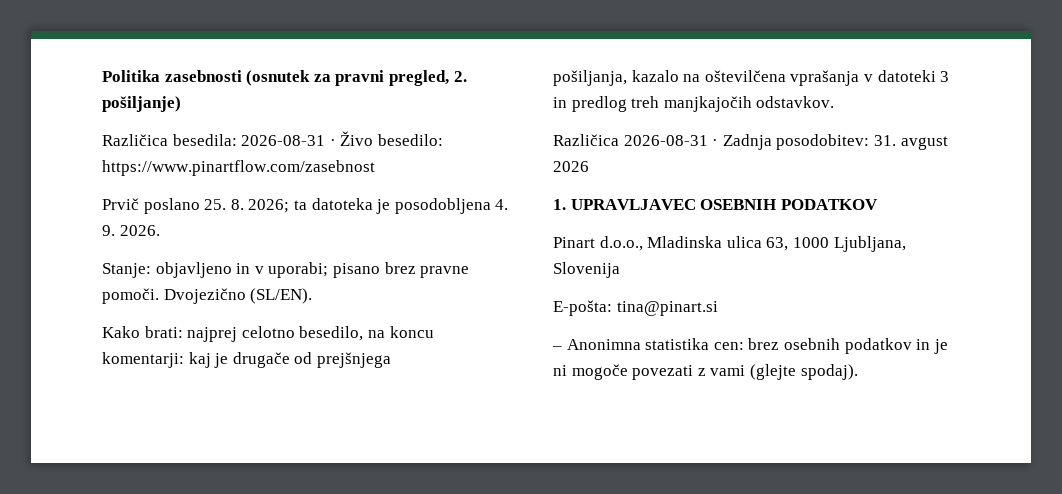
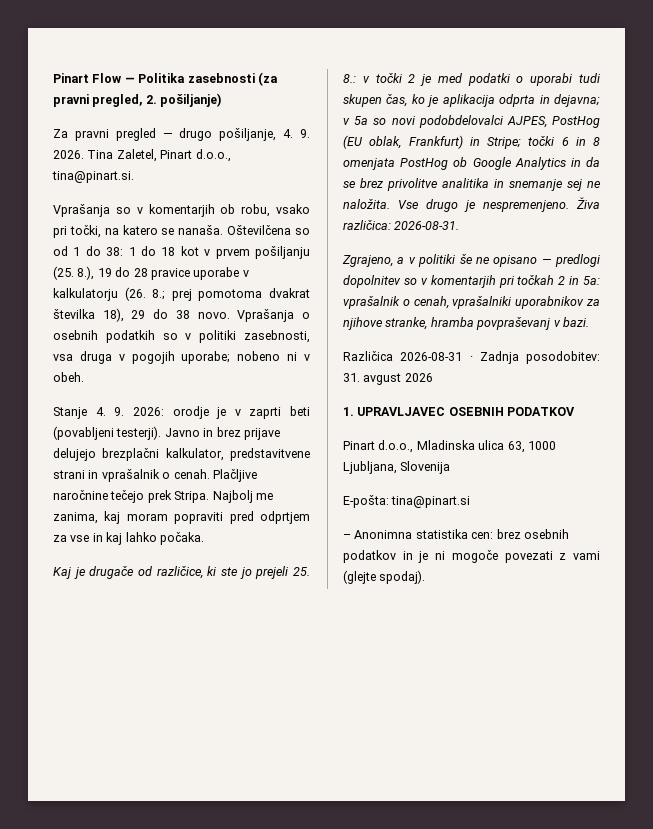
[102,70,467,86] [102,96,181,112] [102,131,443,146] [102,160,375,176] [102,198,509,214] [102,225,160,236] [102,262,470,278] [102,288,313,304] [102,326,434,342] [102,352,391,368] [553,70,950,86] [553,96,835,112] Politika zasebnosti (osnutek za pravni pregled, 2. pošiljanje) // Različica besedila: 2026-08-31 · Živo besedilo: https://www.pinartflow.com/zasebnost // Prvič poslano 25. 8. 2026; ta datoteka je posodobljena 4. 9. 2026. // Stanje: objavljeno in v uporabi; pisano brez pravne pomoči. Dvojezično (SL/EN). // Kako brati: najprej celotno besedilo, na koncu komentarji: kaj je drugače od prejšnjega // pošiljanja, kazalo na oštevilčena vprašanja v datoteki 3 in predlog treh manjkajočih odstavkov. -> [53,72,278,86] [53,93,222,107] [53,128,310,141] [53,149,231,162] [52,171,134,183] [53,204,310,217] [53,225,310,238] [53,246,310,259] [53,266,249,280] [53,287,310,301] [53,308,310,322] [53,330,310,343] [53,351,310,364] [53,372,84,382] [53,406,310,419] [53,426,280,440] [53,448,310,461] [53,469,257,482] [53,490,273,503] [53,511,310,524] [53,532,204,545] [53,565,310,579] [343,72,600,86] [343,93,600,107] [343,115,600,128] [343,135,600,149] [343,157,600,170] [343,178,601,191] [343,197,600,212] [343,219,460,230] [342,253,600,267] [343,274,600,288] [343,295,600,309] [343,316,589,330] Pinart Flow — Politika zasebnosti (za pravni pregled, 2. pošiljanje) // Za pravni pregled — drugo pošiljanje, 4. 9. 2026. Tina Zaletel, Pinart d.o.o., tina@pinart.si. // Vprašanja so v komentarjih ob robu, vsako pri točki, na katero se nanaša. Oštevilčena so od 1 do 38: 1 do 18 kot v prvem pošiljanju (25. 8.), 19 do 28 pravice uporabe v kalkulatorju (26. 8.; prej pomotoma dvakrat številka 18), 29 do 38 novo. Vprašanja o osebnih podatkih so v politiki zasebnosti, vsa druga v pogojih uporabe; nobeno ni v obeh. // Stanje 4. 9. 2026: orodje je v zaprti beti (povabljeni testerji). Javno in brez prijave delujejo brezplačni kalkulator, predstavitvene strani in vprašalnik o cenah. Plačljive naročnine tečejo prek Stripa. Najbolj me zanima, kaj moram popraviti pred odprtjem za vse in kaj lahko počaka. // Kaj je drugače od različice, ki ste jo prejeli 25. 8.: v točki 2 je med podatki o uporabi tudi skupen čas, ko je aplikacija odprta in dejavna; v 5a so novi podobdelovalci AJPES, PostHog (EU oblak, Frankfurt) in Stripe; točki 6 in 8 omenjata PostHog ob Google Analytics in da se brez privolitve analitika in snemanje sej ne naložita. Vse drugo je nespremenjeno. Živa različica: 2026-08-31. // Zgrajeno, a v politiki še ne opisano — predlogi dopolnitev so v komentarjih pri točkah 2 in 5a: vprašalnik o cenah, vprašalniki uporabnikov za njihove stranke, hramba povpraševanj v bazi.

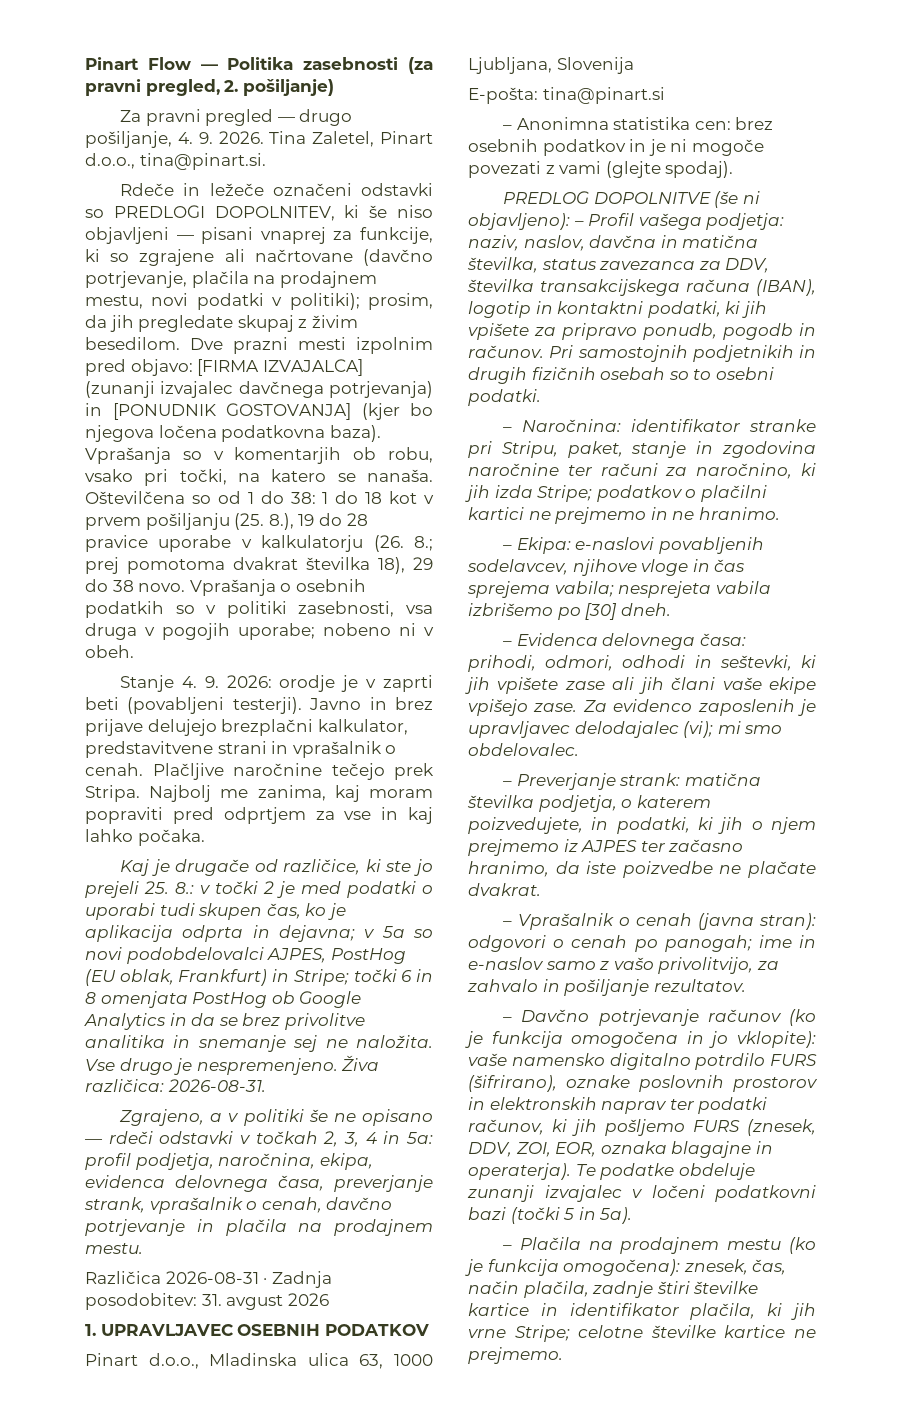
(134, 177) none -> [120,183,433,196] [85,205,434,221] [85,227,433,244] [85,249,433,266] [85,271,377,288] [85,293,433,310] [85,315,358,332] [85,337,433,354] [85,359,363,376] [85,381,433,398] [85,403,433,420] [85,425,381,442] Rdeče in ležeče označeni odstavki so PREDLOGI DOPOLNITEV, ki še niso objavljeni — pisani vnaprej za funkcije, ki so zgrajene ali načrtovane (davčno potrjevanje, plačila na prodajnem mestu, novi podatki v politiki); prosim, da jih pregledate skupaj z živim besedilom. Dve prazni mesti izpolnim pred objavo: [FIRMA IZVAJALCA] (zunanji izvajalec davčnega potrjevanja) in [PONUDNIK GOSTOVANJA] (kjer bo njegova ločena podatkovna baza).
[555,254,600,267] [343,274,600,288] [343,295,600,309] [343,316,589,330] predlogi dopolnitev so v komentarjih pri točkah 2 in 5a: vprašalnik o cenah, vprašalniki uporabnikov za njihove stranke, hramba povpraševanj v bazi. -> [108,1131,433,1147] [85,1153,373,1170] [85,1175,433,1192] [84,1197,393,1214] [85,1219,433,1236] [85,1243,143,1254] rdeči odstavki v točkah 2, 3, 4 in 5a: profil podjetja, naročnina, ekipa, evidenca delovnega časa, preverjanje strank, vprašalnik o cenah, davčno potrjevanje in plačila na prodajnem mestu.
(426, 577) none -> [503,191,760,208] [468,213,785,230] [468,235,759,251] [467,257,770,273] [467,279,816,296] [468,301,767,318] [468,323,816,340] [468,345,816,362] [468,367,774,384] [468,389,541,406] [502,419,816,432] [468,441,816,458] [468,463,816,479] [465,485,767,502] [468,507,780,524] [502,537,764,554] [467,559,745,576] [467,581,771,598] [468,603,671,620] [502,633,746,650] [468,655,816,672] [465,677,816,694] [468,699,816,716] [468,721,783,738] [468,743,579,756] [502,773,761,790] [467,795,711,812] [468,817,816,834] [468,839,744,856] [468,861,816,878] [468,883,541,896] [502,913,817,930] [468,935,816,952] [468,957,779,974] [467,979,746,996] [502,1009,816,1026] [465,1031,816,1048] [468,1053,817,1070] [468,1075,818,1092] [468,1097,768,1114] [468,1119,816,1136] [468,1141,773,1158] [468,1163,755,1180] [467,1185,816,1202] [468,1207,633,1224] [502,1237,816,1254] [465,1259,787,1276] [468,1281,759,1298] [468,1303,816,1320] [468,1325,816,1342] [468,1347,563,1364] // PREDLOG DOPOLNITVE (še ni objavljeno): – Profil vašega podjetja: naziv, naslov, davčna in matična številka, status zavezanca za DDV, številka transakcijskega računa (IBAN), logotip in kontaktni podatki, ki jih vpišete za pripravo ponudb, pogodb in računov. Pri samostojnih podjetnikih in drugih fizičnih osebah so to osebni podatki. // – Naročnina: identifikator stranke pri Stripu, paket, stanje in zgodovina naročnine ter računi za naročnino, ki jih izda Stripe; podatkov o plačilni kartici ne prejmemo in ne hranimo. // – Ekipa: e-naslovi povabljenih sodelavcev, njihove vloge in čas sprejema vabila; nesprejeta vabila izbrišemo po [30] dneh. // – Evidenca delovnega časa: prihodi, odmori, odhodi in seštevki, ki jih vpišete zase ali jih člani vaše ekipe vpišejo zase. Za evidenco zaposlenih je upravljavec delodajalec (vi); mi smo obdelovalec. // – Preverjanje strank: matična številka podjetja, o katerem poizvedujete, in podatki, ki jih o njem prejmemo iz AJPES ter začasno hranimo, da iste poizvedbe ne plačate dvakrat. // – Vprašalnik o cenah (javna stran): odgovori o cenah po panogah; ime in e-naslov samo z vašo privolitvijo, za zahvalo in pošiljanje rezultatov. // – Davčno potrjevanje računov (ko je funkcija omogočena in jo vklopite): vaše namensko digitalno potrdilo FURS (šifrirano), oznake poslovnih prostorov in elektronskih naprav ter podatki računov, ki jih pošljemo FURS (znesek, DDV, ZOI, EOR, oznaka blagajne in operaterja). Te podatke obdeluje zunanji izvajalec v ločeni podatkovni bazi (točki 5 in 5a). // – Plačila na prodajnem mestu (ko je funkcija omogočena): znesek, čas, način plačila, zadnje štiri številke kartice in identifikator plačila, ki jih vrne Stripe; celotne številke kartice ne prejmemo.

